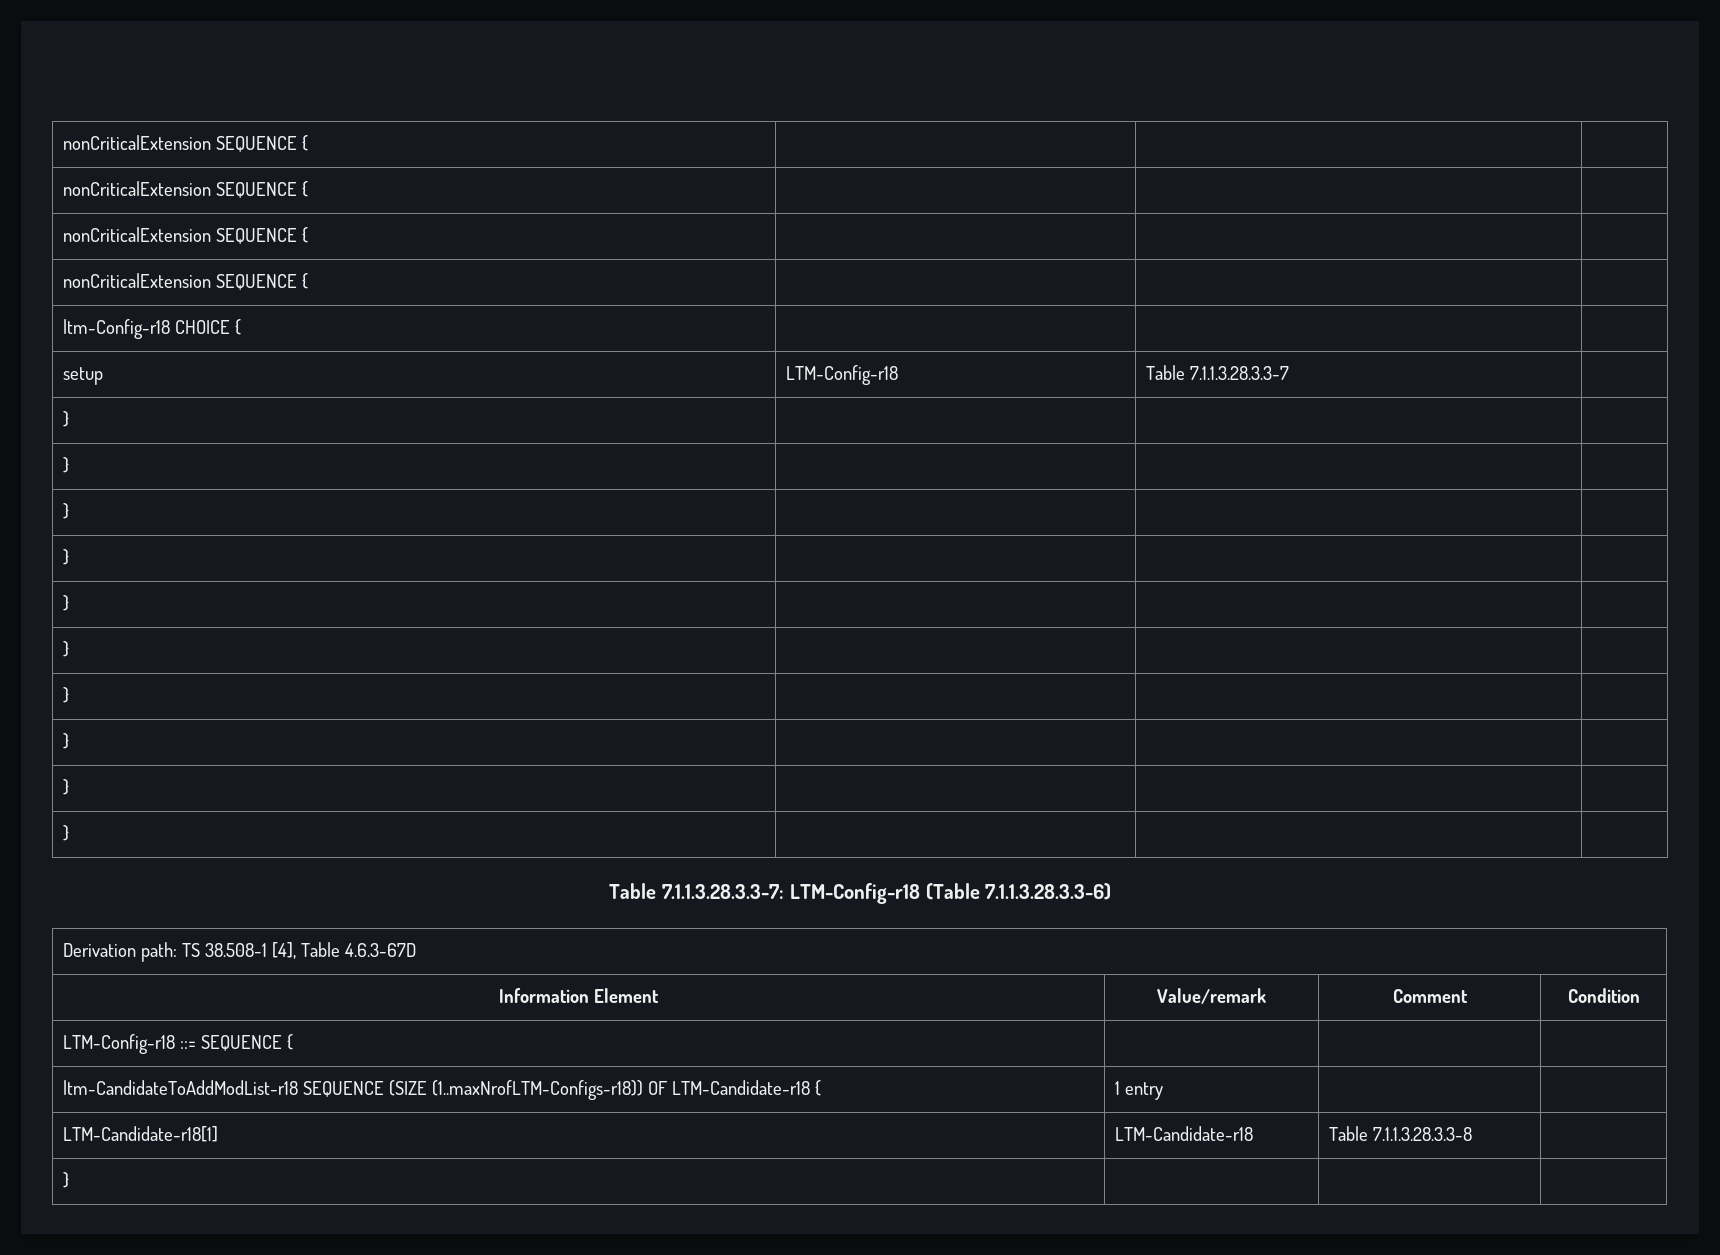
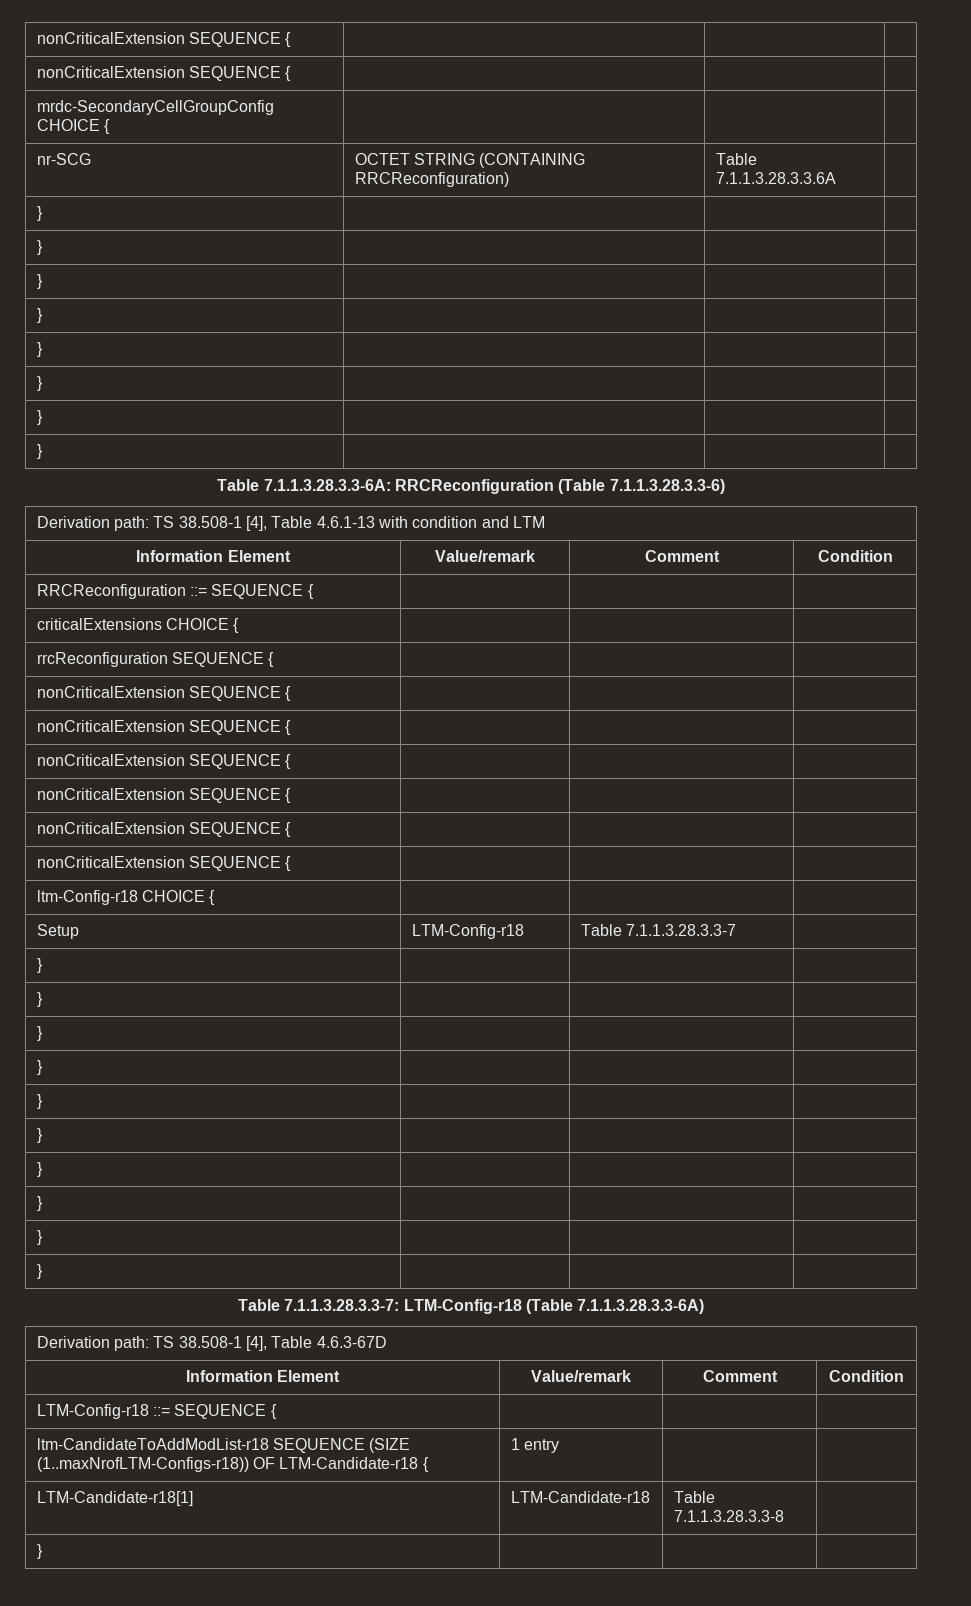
[62,135,308,152] [62,181,308,198] nonCriticalExtension SEQUENCE { | | | // nonCriticalExtension SEQUENCE { | | | -> [36,32,292,47] [36,66,292,81] [36,100,274,115] [36,119,111,134] [36,153,91,165] [354,153,586,168] [354,172,509,187] [715,153,757,165] [715,172,836,184] [36,206,43,221] [36,240,43,255] [36,274,43,289] [36,308,43,323] [36,342,43,357] [36,376,43,391] [36,410,43,425] [36,444,43,459] [217,479,725,494] [36,516,546,531] [136,550,291,562] [435,550,535,562] [644,550,720,562] [817,550,893,562] [36,584,314,599] [36,618,240,633] [36,652,275,667] [36,686,292,701] [36,720,292,735] [36,754,292,769] [36,788,292,803] nonCriticalExtension SEQUENCE { | | | // nonCriticalExtension SEQUENCE { | | | // mrdc-SecondaryCellGroupConfig CHOICE { | | | // nr-SCG | OCTET STRING (CONTAINING RRCReconfiguration) | Table 7.1.1.3.28.3.3.6A | // } | | | // } | | | // } | | | // } | | | // } | | | // } | | | // } | | | // } | | | // Table 7.1.1.3.28.3.3-6A: RRCReconfiguration (Table 7.1.1.3.28.3.3-6) // Derivation path: TS 38.508-1 [4], Table 4.6.1-13 with condition and LTM // Information Element | Value/remark | Comment | Condition // RRCReconfiguration ::= SEQUENCE { | | | // criticalExtensions CHOICE { | | | // rrcReconfiguration SEQUENCE { | | | // nonCriticalExtension SEQUENCE { | | | // nonCriticalExtension SEQUENCE { | | | // nonCriticalExtension SEQUENCE { | | | // nonCriticalExtension SEQUENCE { | | |
[62,367,103,385] setup -> [36,924,79,939] Setup
[985,883,1112,900] 7.1.1.3.28.3.3-6) -> [577,1299,705,1314] 7.1.1.3.28.3.3-6A)

